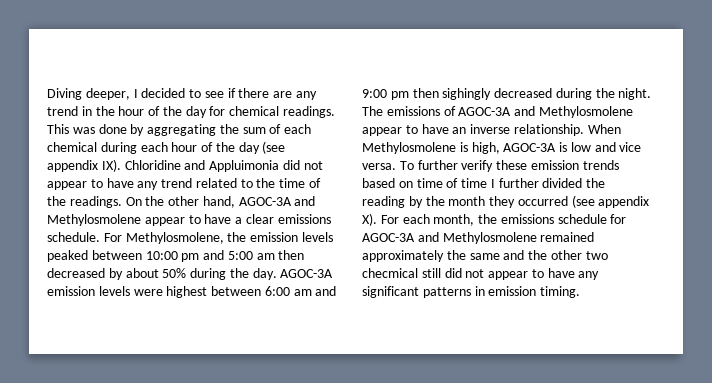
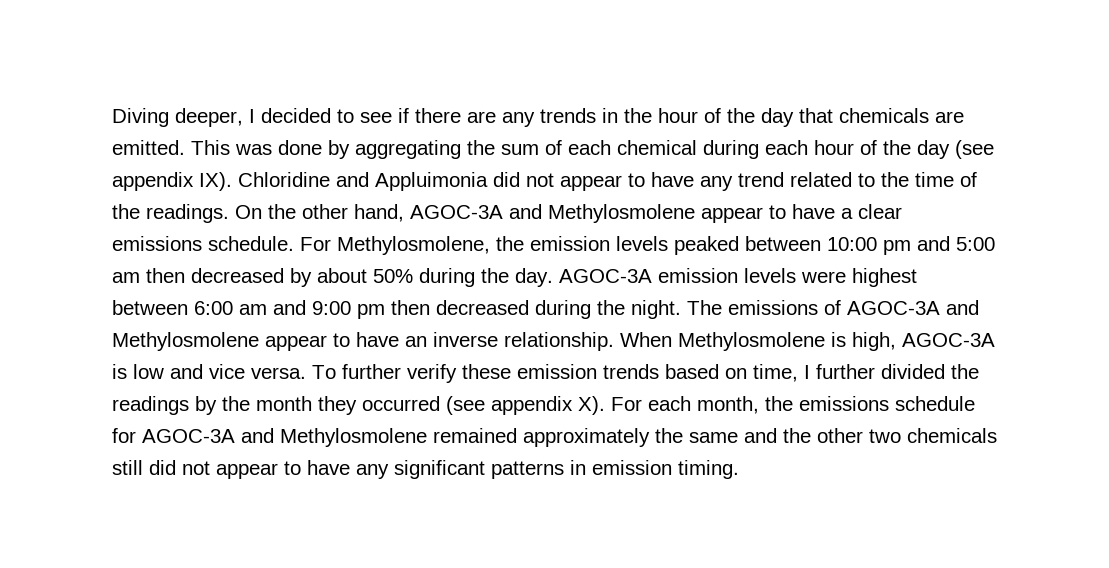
[47,106,78,116] trend -> [540,108,596,123] trends
[209,106,336,118] for chemical readings. -> [799,108,964,123] [112,140,185,155] that chemicals are emitted.
[442,88,492,100] sighingly -> (430, 307) none
[416,178,488,188] time of time -> [753,364,798,382] time,
[362,196,405,208] reading -> [112,396,189,415] readings
[362,268,418,278] checmical -> [907,428,997,443] chemicals

